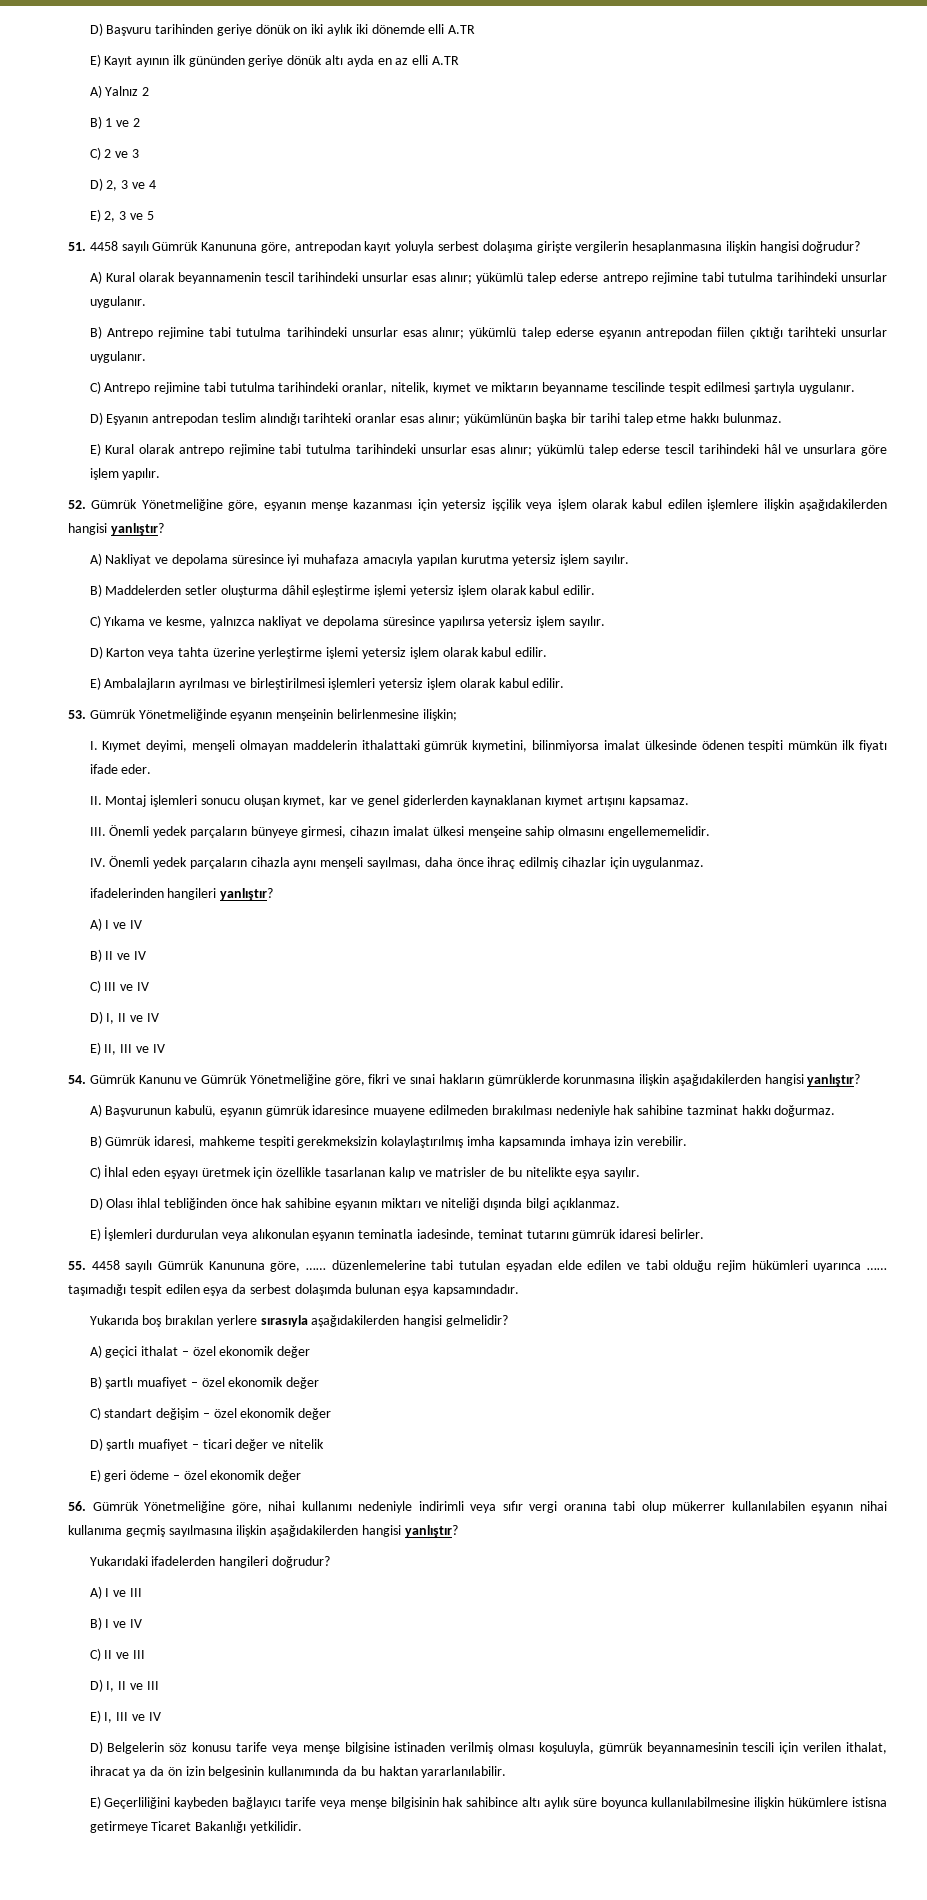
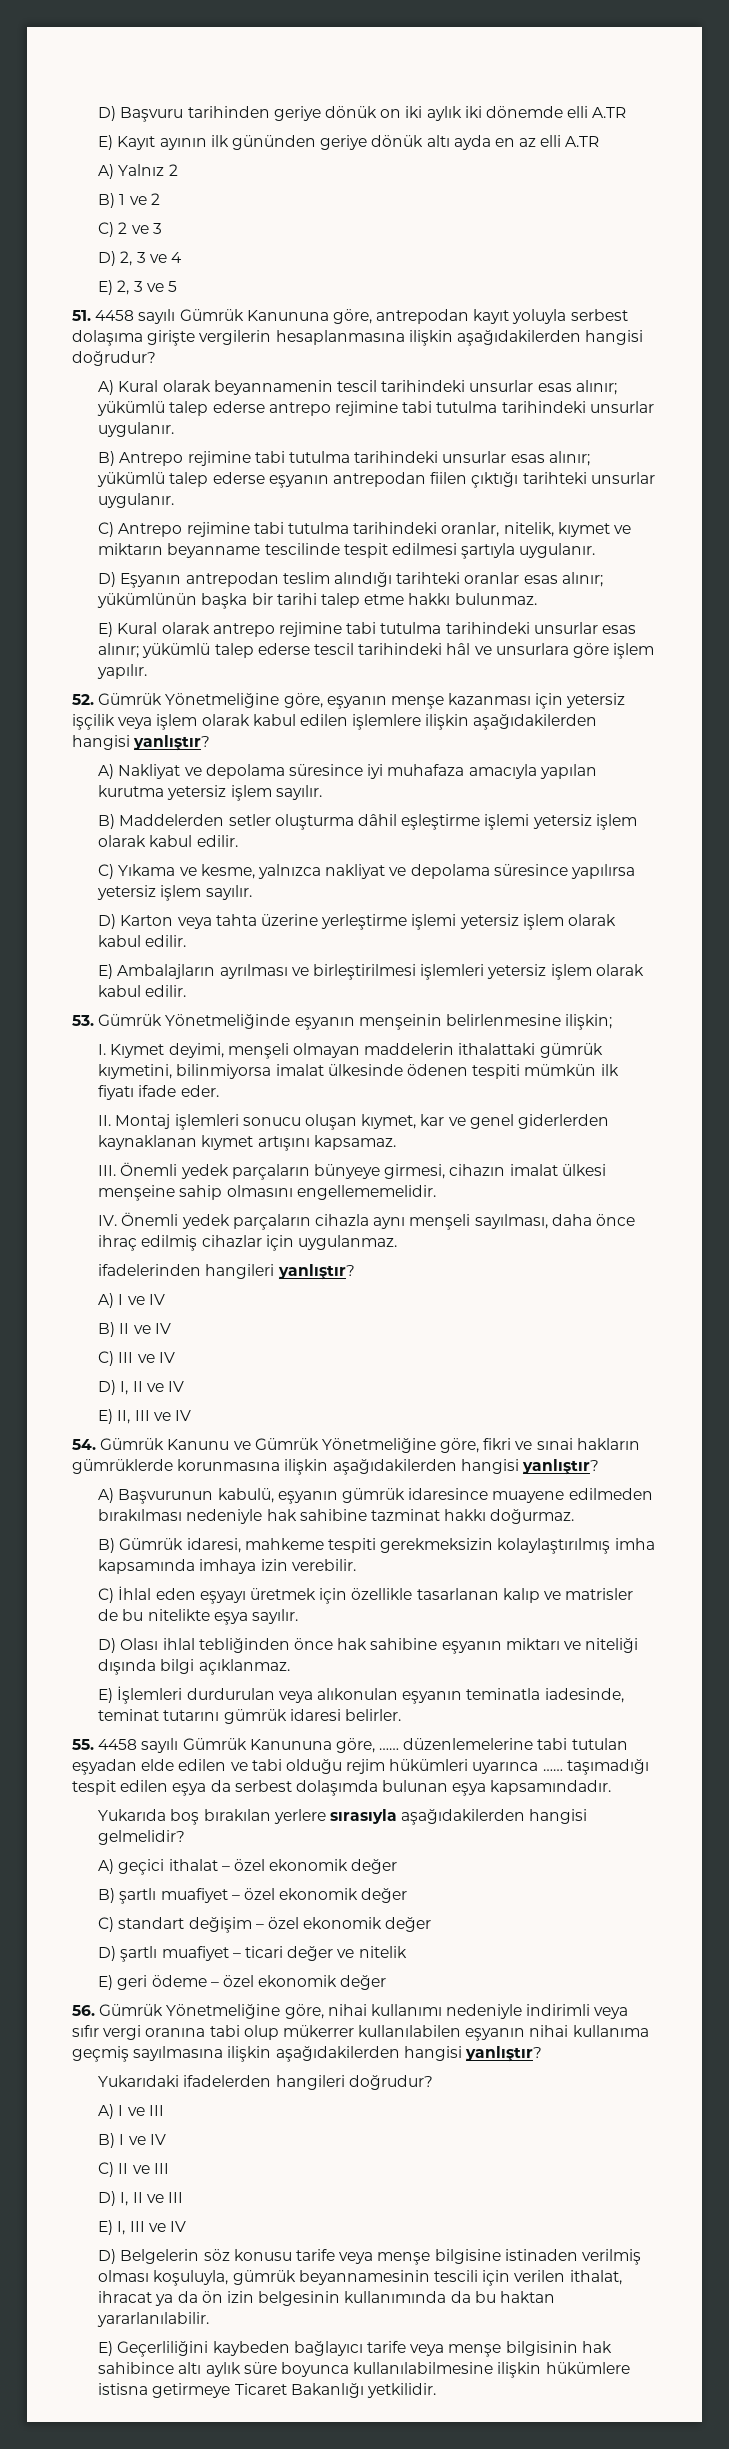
(756, 247) none -> [456,330,581,346] aşağıdakilerden

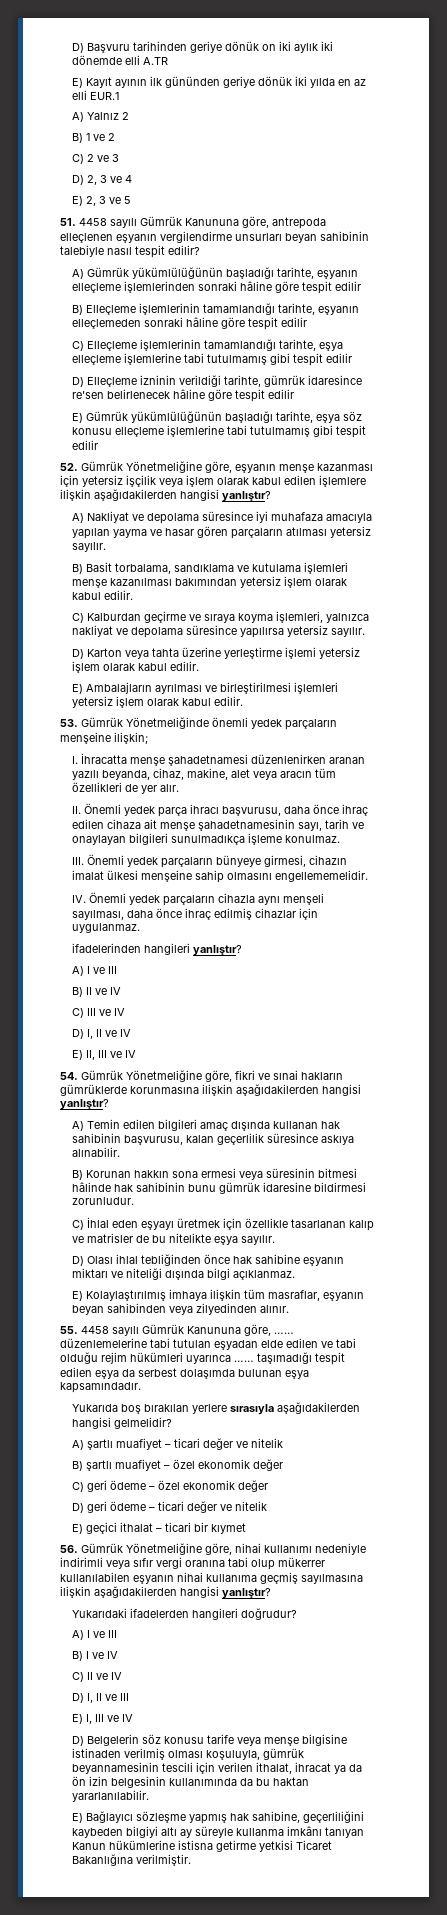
[426,135,491,150] altı ayda -> [295,76,336,88] iki yılda
[565,136,600,147] A.TR -> [90,92,120,100] EUR.1
[376,309,628,324] [72,330,644,346] [72,351,156,366] [98,380,617,395] [97,401,654,416] [98,422,175,437] [98,451,590,466] [97,472,655,488] [98,493,175,508] [98,522,631,537] [98,543,596,559] [98,572,603,588] [97,593,537,609] [98,622,636,637] [98,643,655,659] [97,664,148,679] antrepodan kayıt yoluyla serbest dolaşıma girişte vergilerin hesaplanmasına ilişkin aşağıdakilerden hangisi doğrudur? // A) Kural olarak beyannamenin tescil tarihindeki unsurlar esas alınır; yükümlü talep ederse antrepo rejimine tabi tutulma tarihindeki unsurlar uygulanır. // B) Antrepo rejimine tabi tutulma tarihindeki unsurlar esas alınır; yükümlü talep ederse eşyanın antrepodan fiilen çıktığı tarihteki unsurlar uygulanır. // C) Antrepo rejimine tabi tutulma tarihindeki oranlar, nitelik, kıymet ve miktarın beyanname tescilinde tespit edilmesi şartıyla uygulanır. // D) Eşyanın antrepodan teslim alındığı tarihteki oranlar esas alınır; yükümlünün başka bir tarihi talep etme hakkı bulunmaz. // E) Kural olarak antrepo rejimine tabi tutulma tarihindeki unsurlar esas alınır; yükümlü talep ederse tescil tarihindeki hâl ve unsurlara göre işlem yapılır. -> [272,217,326,229] [60,231,369,243] [60,245,200,258] [72,267,359,279] [72,281,362,294] [72,303,360,315] [72,317,308,330] [72,339,344,351] [72,353,353,366] [72,375,363,387] [72,389,295,402] [72,411,363,423] [72,425,367,438] [72,440,99,450] antrepoda elleçlenen eşyanın vergilendirme unsurları beyan sahibinin talebiyle nasıl tespit edilir? // A) Gümrük yükümlülüğünün başladığı tarihte, eşyanın elleçleme işlemlerinden sonraki hâline göre tespit edilir // B) Elleçleme işlemlerinin tamamlandığı tarihte, eşyanın elleçlemeden sonraki hâline göre tespit edilir // C) Elleçleme işlemlerinin tamamlandığı tarihte, eşya elleçleme işlemlerine tabi tutulmamış gibi tespit edilir // D) Elleçleme izninin verildiği tarihte, gümrük idaresince re'sen belirlenecek hâline göre tespit edilir // E) Gümrük yükümlülüğünün başladığı tarihte, eşya söz konusu elleçleme işlemlerine tabi tutulmamış gibi tespit edilir
[98,785,322,801] [98,814,530,830] kurutma yetersiz işlem sayılır. // B) Maddelerden setler oluşturma dâhil eşleştirme işlemi -> [113,526,372,539] [72,542,107,552] [72,562,349,574] [72,578,238,588] yayma ve hasar gören parçaların atılması yetersiz sayılır. // B) Basit torbalama, sandıklama ve kutulama işlemleri menşe kazanılması bakımından
[118,864,255,879] Yıkama ve kesme, -> [87,611,324,623] Kalburdan geçirme ve sıraya koyma işlemleri,
[160,885,202,901] işlem -> (329, 631) none
[294,1014,613,1030] [98,1043,603,1059] [98,1064,619,1079] [98,1085,219,1100] [98,1114,609,1130] [98,1135,396,1151] eşyanın menşeinin belirlenmesine ilişkin; // I. Kıymet deyimi, menşeli olmayan maddelerin ithalattaki gümrük kıymetini, bilinmiyorsa imalat ülkesinde ödenen tespiti mümkün ilk fiyatı ifade eder. // II. Montaj işlemleri sonucu oluşan kıymet, kar ve genel giderlerden kaynaklanan kıymet artışını kapsamaz. -> [212,717,337,730] [60,732,148,744] [72,753,366,766] [72,768,337,780] [72,782,180,794] [72,803,369,817] [72,819,365,831] [72,833,341,845] önemli yedek parçaların menşeine ilişkin; // I. İhracatta menşe şahadetnamesi düzenlenirken aranan yazılı beyanda, cihaz, makine, alet veya aracın tüm özellikleri de yer alır. // II. Önemli yedek parça ihracı başvurusu, daha önce ihraç edilen cihaza ait menşe şahadetnamesinin sayı, tarih ve onaylayan bilgileri sunulmadıkça işleme konulmaz.
[148,1294,165,1305] IV -> [108,966,118,974] III
[167,1438,319,1450] Kanunu ve Gümrük -> (123, 1075) none
[118,1488,653,1504] [98,1509,575,1524] [98,1538,655,1554] [98,1559,356,1574] Başvurunun kabulü, eşyanın gümrük idaresince muayene edilmeden bırakılması nedeniyle hak sahibine tazminat hakkı doğurmaz. // B) Gümrük idaresi, mahkeme tespiti gerekmeksizin kolaylaştırılmış imha kapsamında imhaya izin verebilir. -> [87,1119,341,1131] [72,1133,355,1145] [72,1147,121,1157] [72,1168,358,1180] [72,1182,367,1194] [72,1197,135,1205] Temin edilen bilgileri amaç dışında kullanan hak sahibinin başvurusu, kalan geçerlilik süresince askıya alınabilir. // B) Korunan hakkın sona ermesi veya süresinin bitmesi hâlinde hak sahibinin bunu gümrük idaresine bildirmesi zorunludur.
[117,1686,624,1704] [98,1709,401,1724] İşlemleri durdurulan veya alıkonulan eşyanın teminatla iadesinde, teminat tutarını gümrük idaresi belirler. -> [86,1289,365,1301] [72,1303,290,1315] Kolaylaştırılmış imhaya ilişkin tüm masraflar, eşyanın beyan sahibinden veya zilyedinden alınır.
[118,1859,398,1875] geçici ithalat – özel ekonomik değer -> [87,1438,284,1450] şartlı muafiyet – ticari değer ve nitelik
[118,1917,252,1933] standart değişim -> [87,1480,147,1492] geri ödeme
[120,1946,229,1962] şartlı muafiyet -> [87,1501,147,1513] geri ödeme
[117,1975,387,1990] geri ödeme – özel ekonomik değer -> [86,1522,247,1534] geçici ithalat – ticari bir kıymet
[153,2163,169,2174] III -> [111,1672,123,1680] IV
[117,2341,612,2357] [98,2362,630,2378] [98,2383,436,2398] Geçerliliğini kaybeden bağlayıcı tarife veya menşe bilgisinin hak sahibince altı aylık süre boyunca kullanılabilmesine ilişkin hükümlere istisna getirmeye Ticaret Bakanlığı yetkilidir. -> [86,1811,365,1824] [72,1826,365,1838] [72,1840,333,1852] [72,1854,192,1866] Bağlayıcı sözleşme yapmış hak sahibine, geçerliliğini kaybeden bilgiyi altı ay süreyle kullanma imkânı tanıyan Kanun hükümlerine istisna getirme yetkisi Ticaret Bakanlığına verilmiştir.

